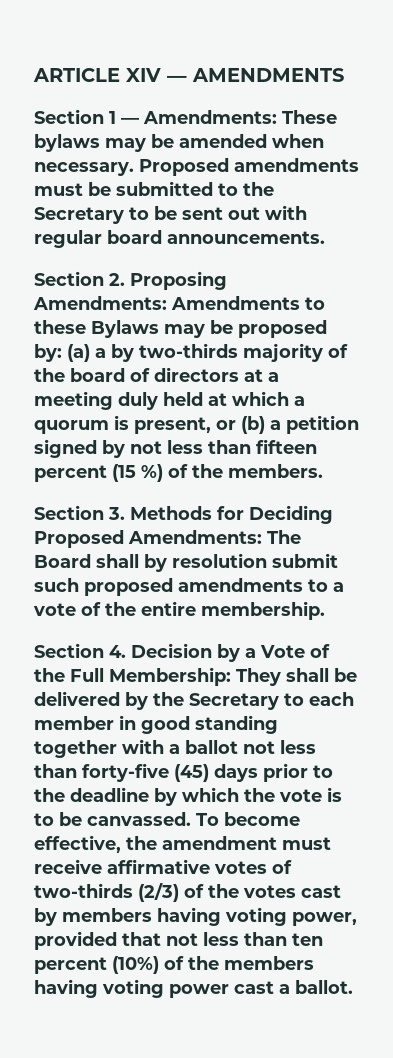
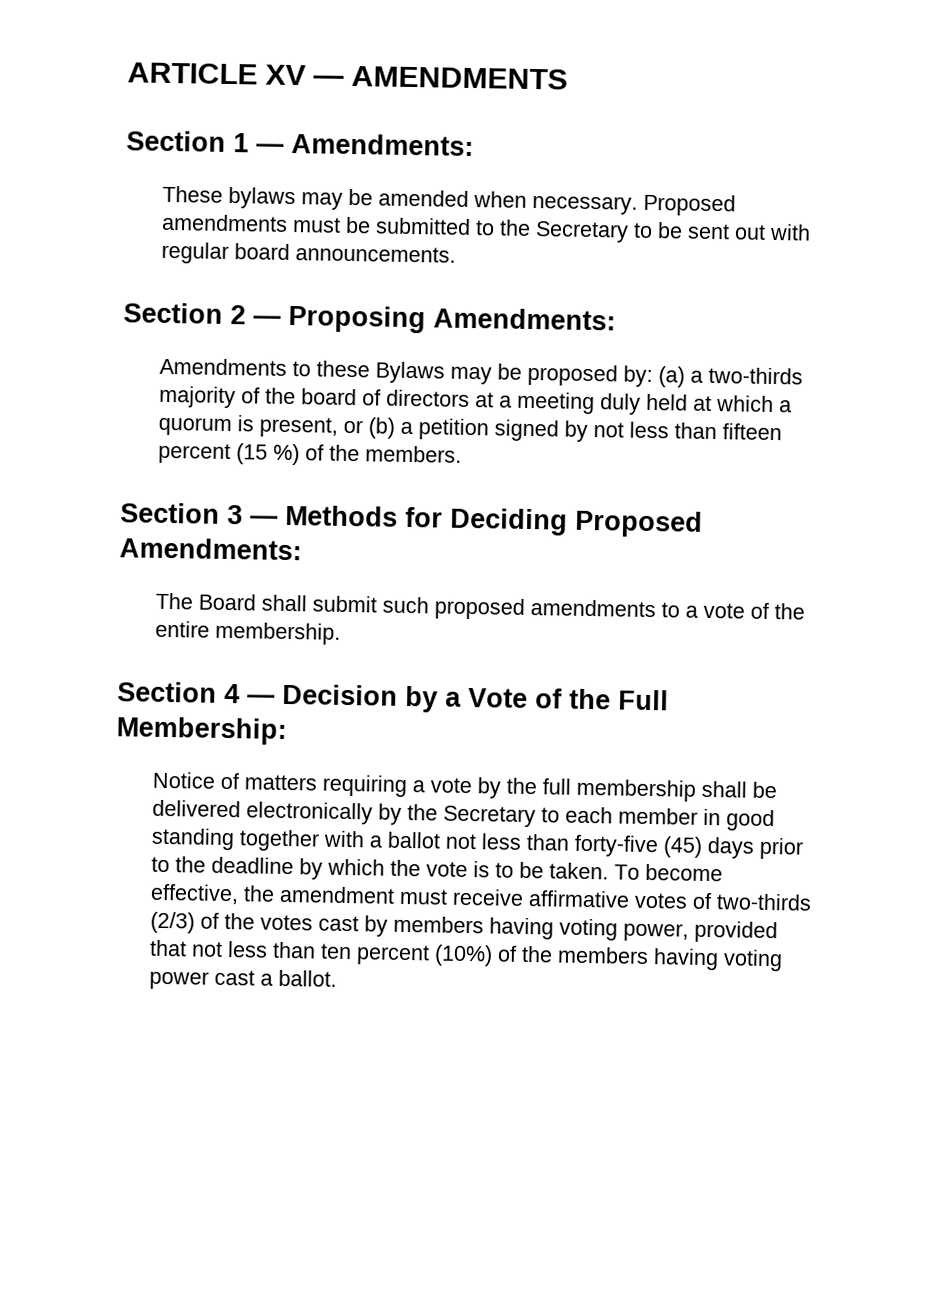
[126,68,161,82] XIV -> [265,64,307,86] XV
(277, 117) none -> (474, 145) //
[109,273,125,286] 2. -> [230,305,281,325] 2 —
(167, 303) none -> (616, 319) //
[111,344,134,362] by -> (703, 376) none
[108,507,125,520] 3. -> [227,504,278,525] 3 —
(262, 537) none -> (302, 549) //
[144,553,267,572] by resolution -> (307, 603) none
[109,645,126,658] 4. -> [224,683,275,704] 4 —
[236,668,281,686] They -> [151,771,696,802] // Notice of matters requiring a vote by the full membership
(120, 698) none -> [245,801,373,825] electronically
[87,812,191,826] canvassed. -> [548,862,609,880] taken.

